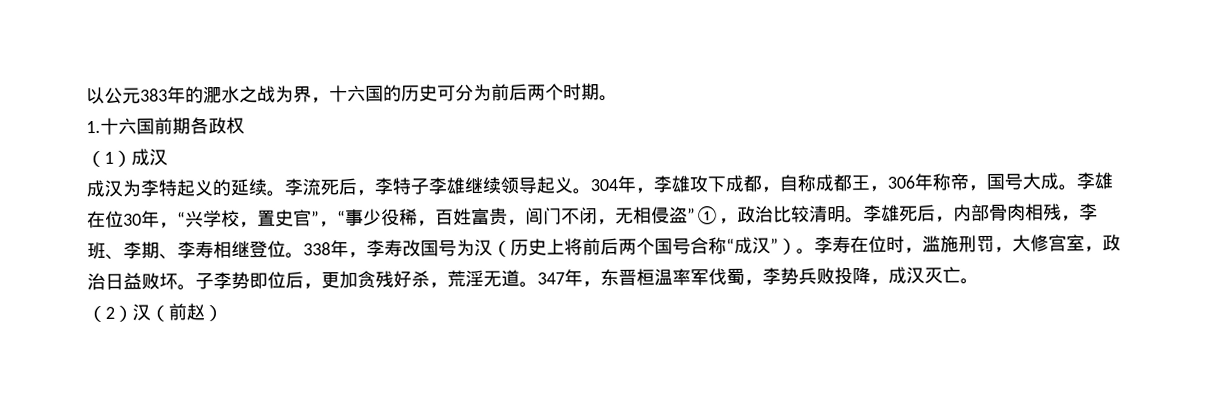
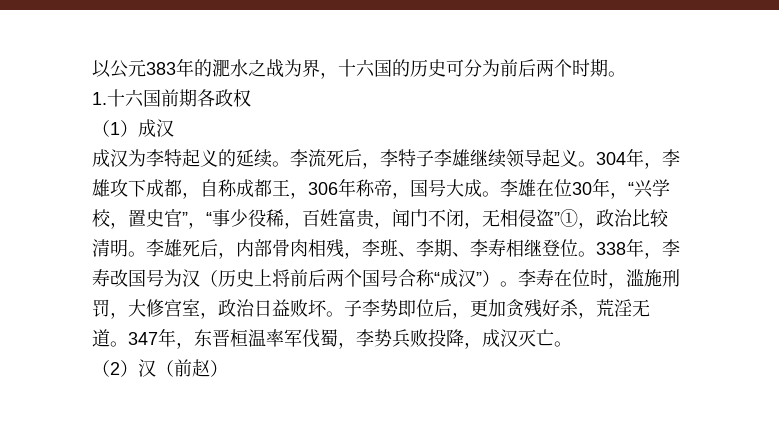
[525,207,544,225] 闾 -> [392,209,410,227] 闻

